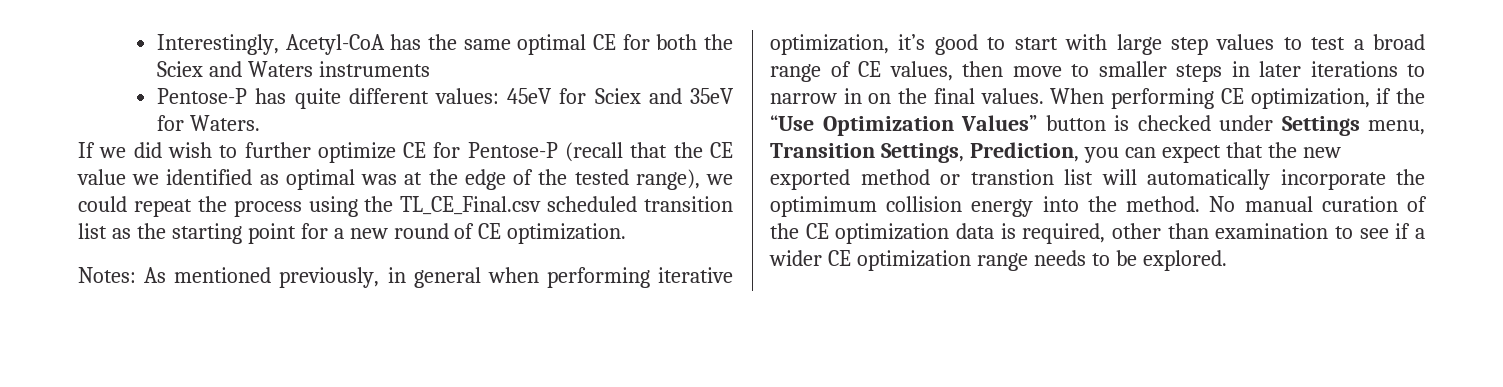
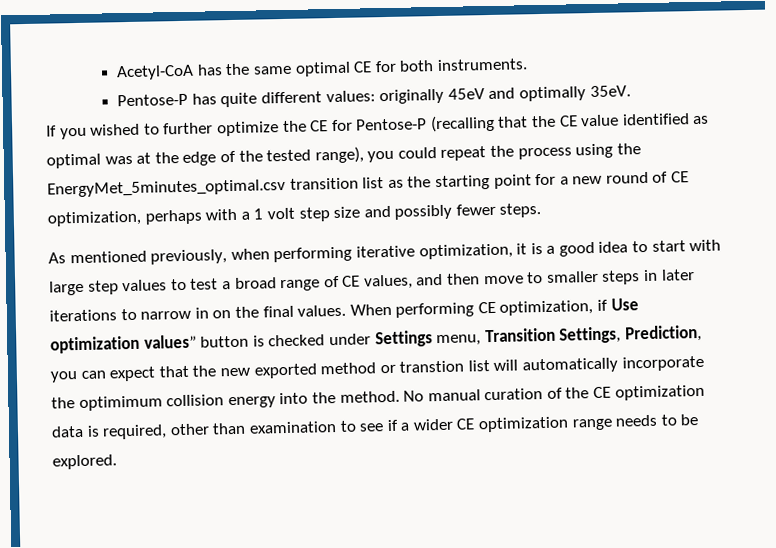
[157,34,280,55] Interestingly, -> (116, 72) none
[704,34,734,50] [157,61,430,77] the Sciex and Waters instruments -> [436,58,528,72] instruments.
[507,88,735,104] [157,115,261,131] [78,142,212,158] 45eV for Sciex and 35eV for Waters. // If we did wish -> [379,85,631,105] [46,123,141,140] originally 45eV and optimally 35eV. // If you wished
(396, 152) none -> [282,120,307,133] the
[565,142,624,162] (recall -> [429,114,495,133] (recalling
[132,174,160,185] we -> (620, 120) none
[706,174,733,185] we -> [367,150,395,163] you
[400,196,638,215] TL_CE_Final.csv scheduled -> [47,178,286,198] EnergyMet_5minutes_optimal.csv
[507,223,627,244] [78,267,136,283] optimization. // Notes: -> [47,203,542,227] optimization, perhaps with a 1 volt step size and possibly fewer steps. //
[387,267,481,288] in general -> (228, 257) none
[898,34,978,55] it’s good -> [516,241,629,257] it is a good idea
(953, 71) none -> [416,273,444,286] and
[1396,88,1425,104] [770,115,1037,136] the “Use Optimization Values” -> [610,298,639,311] [50,334,197,354] Use optimization values”

